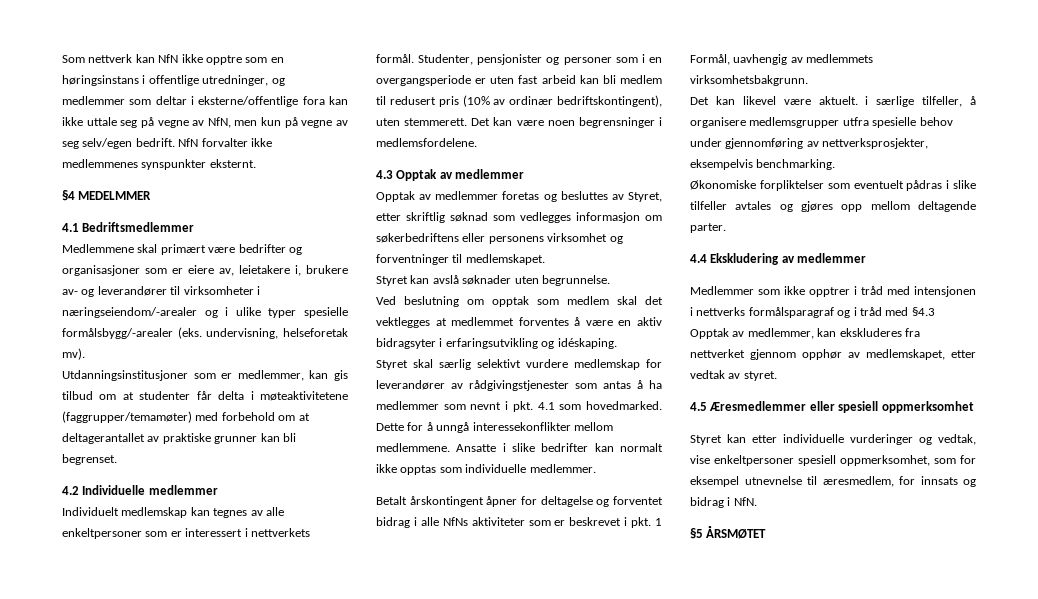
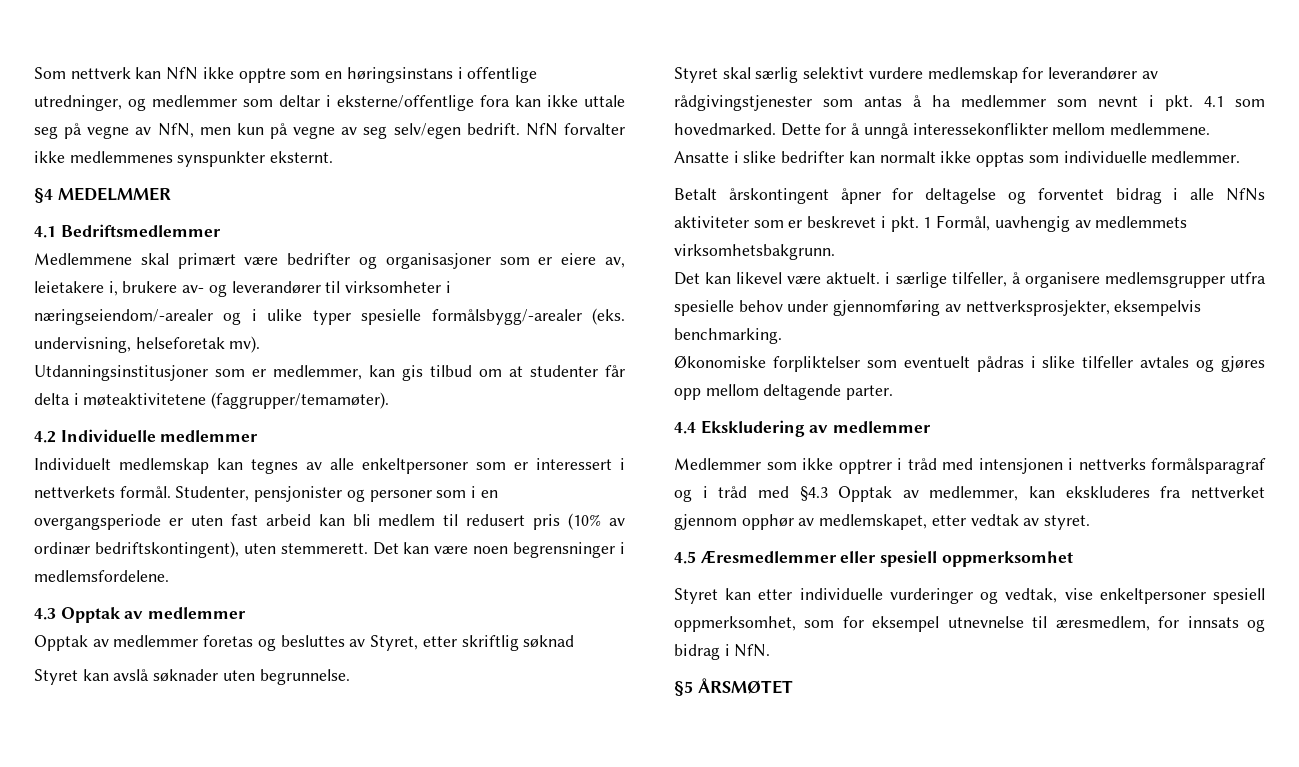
[62,411,310,423] [62,433,296,444] [62,454,117,465] (faggrupper/temamøter) med forbehold om at deltagerantallet av praktiske grunner kan bli begrenset. -> [211,392,390,409] (faggrupper/temamøter).
[493,212,662,223] [376,233,623,244] [376,254,545,265] som vedlegges informasjon om søkerbedriftens eller personens virksomhet og forventninger til medlemskapet. -> (575, 641) none
[376,296,663,307] [376,317,662,328] [376,338,617,349] // Ved beslutning om opptak som medlem skal det vektlegges at medlemmet forventes å være en aktiv bidragsyter i erfaringsutvikling og idéskaping. -> (350, 677) none

